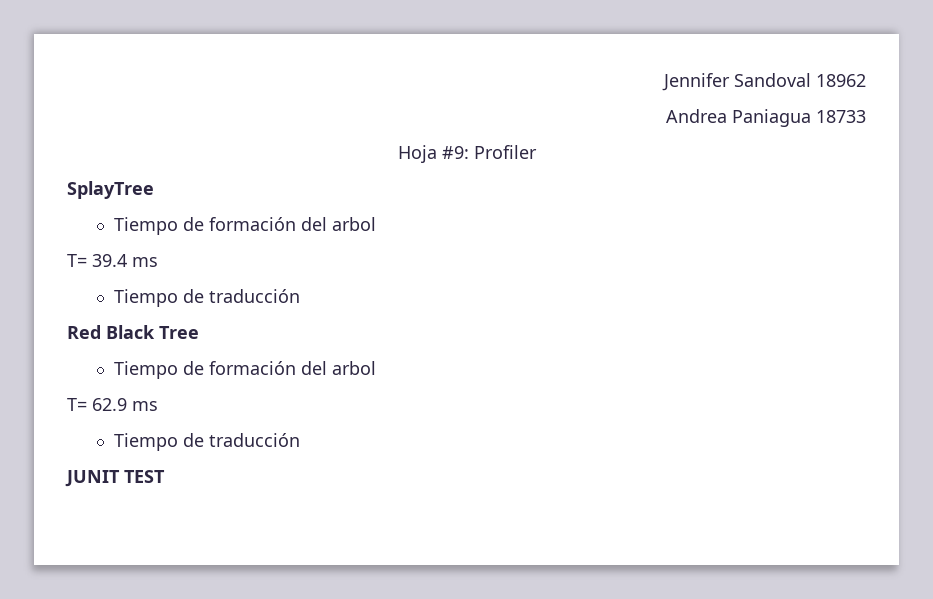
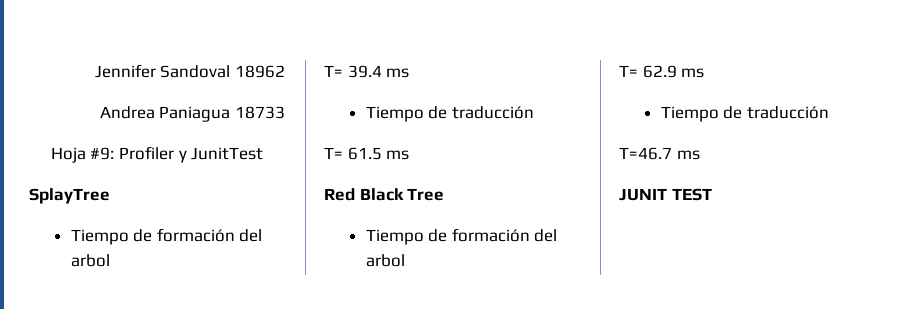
(537, 152) none -> [178,147,264,163] y JunitTest
(300, 296) none -> [324,147,410,160] // T= 61.5 ms
(300, 440) none -> [619,147,700,160] // T=46.7 ms

